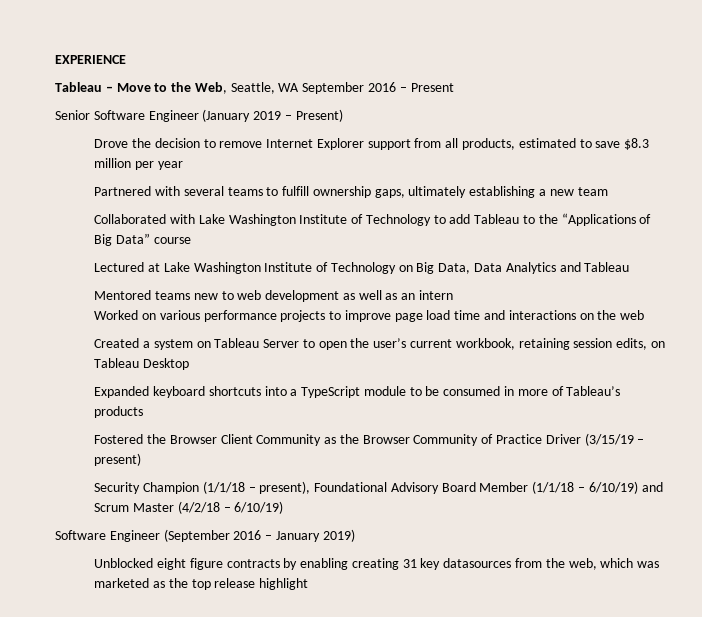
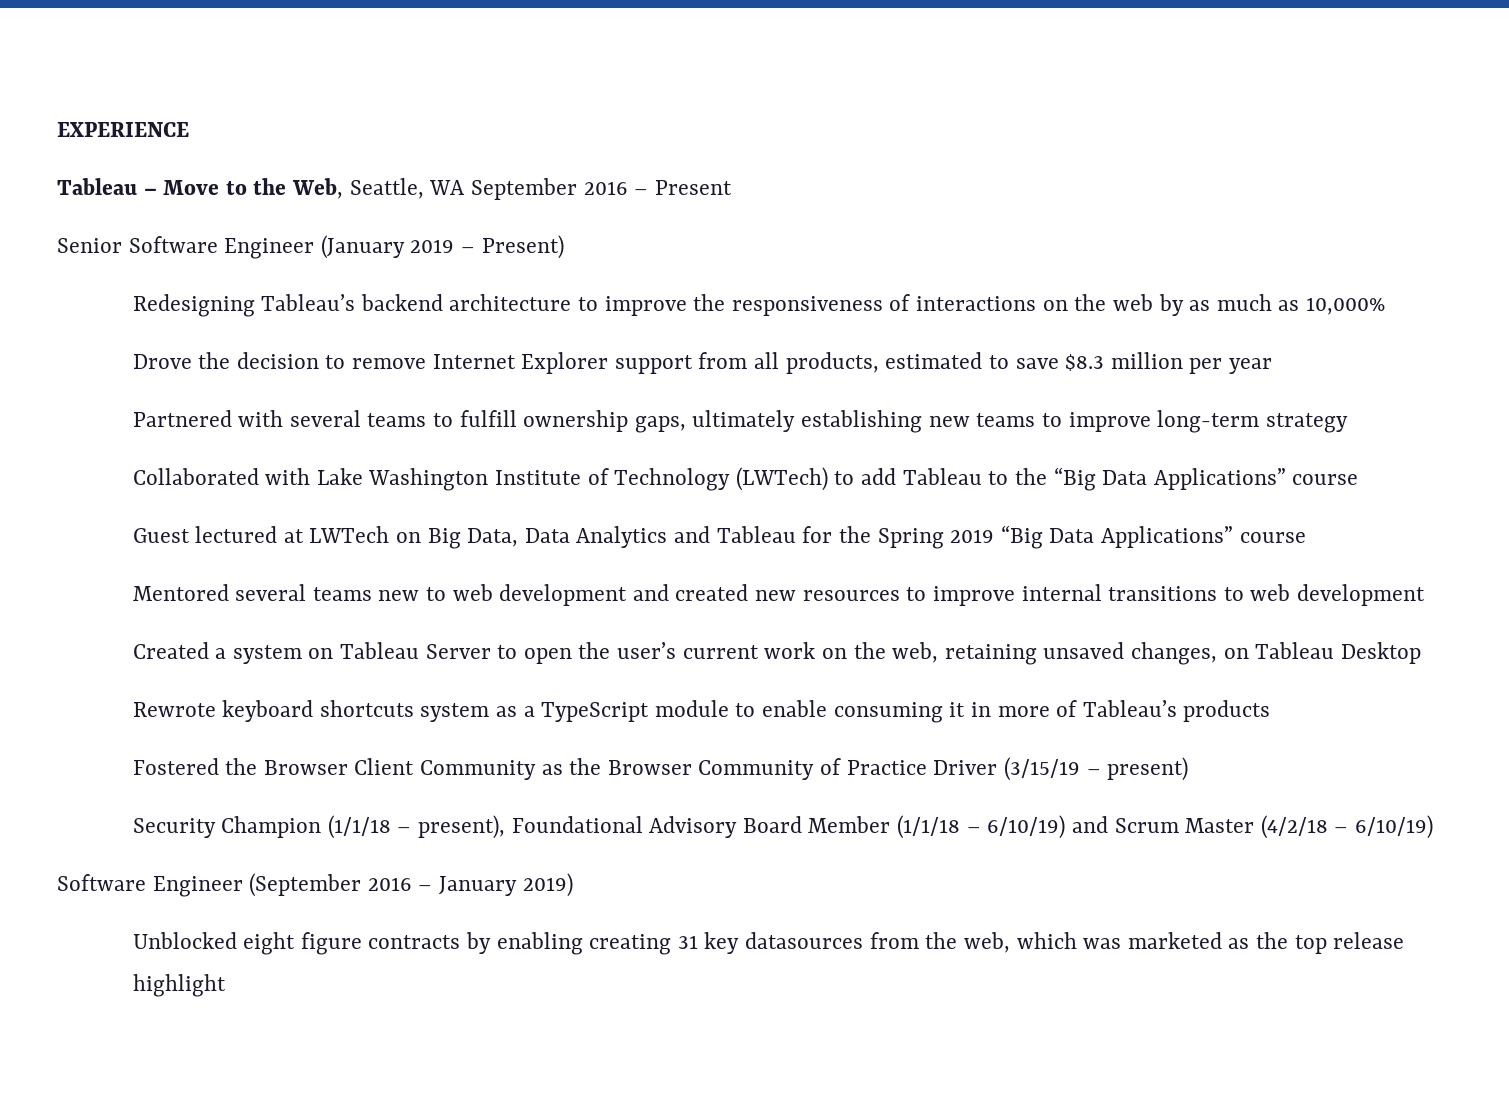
(343, 115) none -> [132,294,1385,317] // Redesigning Tableau’s backend architecture to improve the responsiveness of interactions on the web by as much as 10,000%
[539,187,608,196] a new team -> [928,410,1348,433] new teams to improve long-term strategy
(431, 220) none -> [735,467,828,491] (LWTech)
[561,213,652,226] [94,233,191,246] [94,262,396,274] “Applications of Big Data” course // Lectured at Lake Washington Institute of Technology -> [1053,467,1359,491] [132,526,390,543] “Big Data Applications” course // Guest lectured at LWTech
(630, 267) none -> [802,525,1306,549] for the Spring 2019 “Big Data Applications” course
(152, 295) none -> [235,584,307,601] several
[342,290,454,300] [94,310,645,322] as well as an intern // Worked on various performance projects to improve page load time and interactions on the web -> [632,584,1425,606] and created new resources to improve internal transitions to web development
[455,338,648,350] workbook, retaining session edits, -> [764,642,1217,665] work on the web, retaining unsaved changes,
[94,386,150,398] Expanded -> [132,702,216,717] Rewrote
[264,386,287,396] into -> [420,703,517,722] system as
[425,386,501,396] be consumed -> [762,700,966,723] enable consuming it

